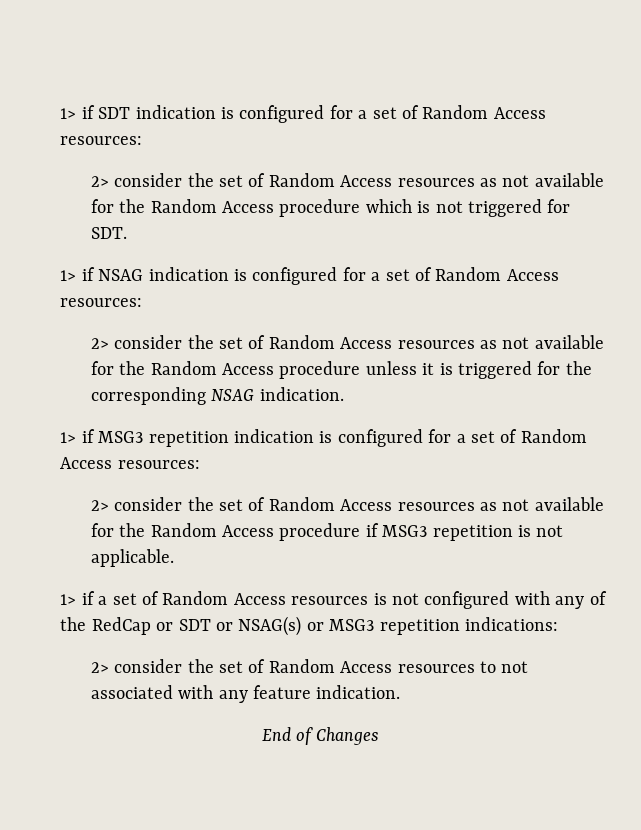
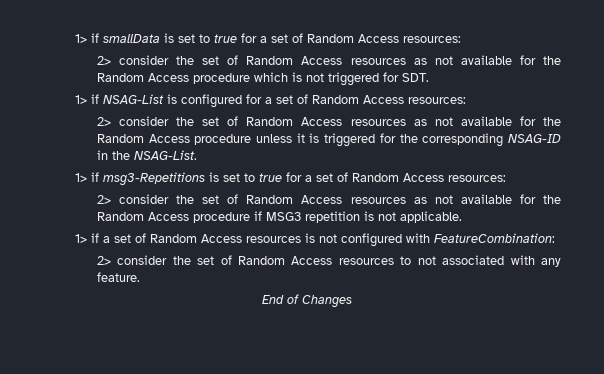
[60,105,325,123] 1> if SDT indication is configured -> [74,33,237,43] 1> if smallData is set to true
[98,267,229,281] NSAG indication -> [102,94,164,104] NSAG-List
[211,387,344,401] [60,429,423,447] NSAG indication. // 1> if MSG3 repetition indication is configured -> [507,134,561,143] [96,150,197,160] [74,172,282,186] NSAG-ID in the NSAG-List. // 1> if msg3-Repetitions is set to true
[555,591,607,609] [60,616,559,636] any of the RedCap or SDT or NSAG(s) or MSG3 repetition indications: -> [433,233,555,243] FeatureCombination:
[253,685,401,699] feature indication. -> [96,272,140,282] feature.

